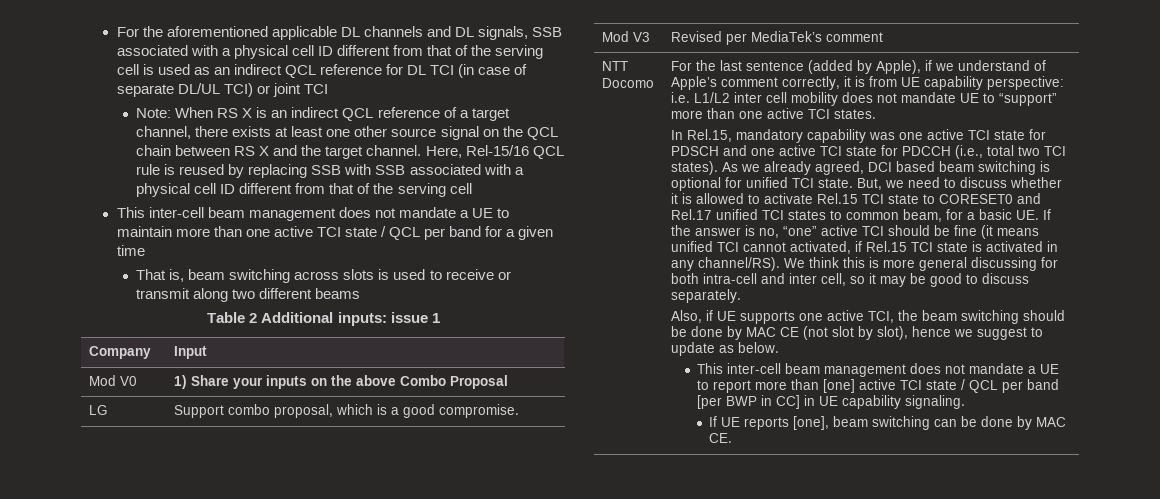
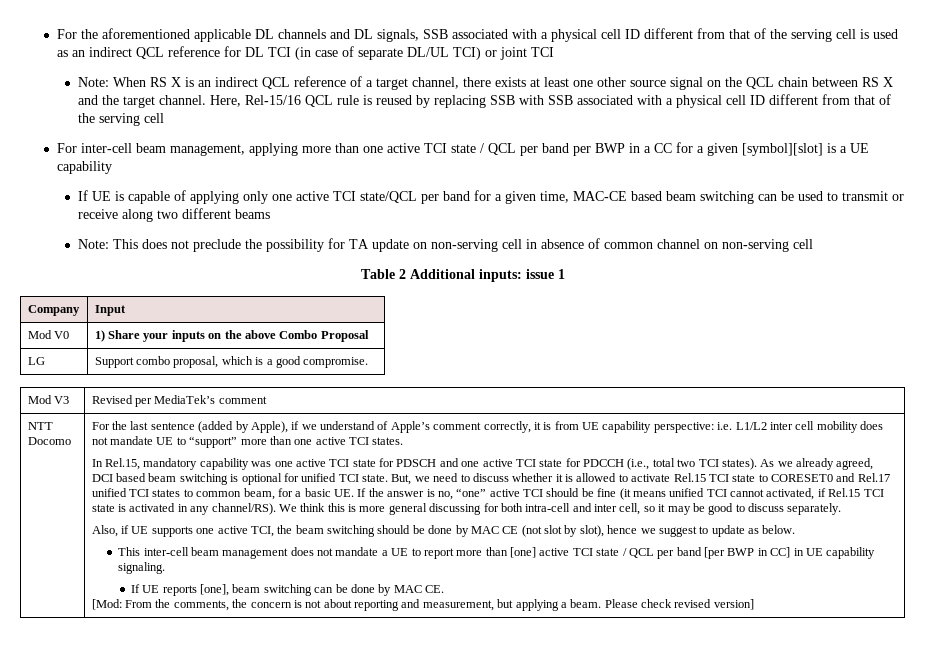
[116,207,510,221] [116,226,172,237] This inter-cell beam management does not mandate a UE to maintain -> [56,143,298,156] For inter-cell beam management, applying
[485,226,554,240] [116,245,145,256] [136,269,511,283] [136,288,361,302] for a given time // That is, beam switching across slots is used to receive or transmit along two different beams -> [572,142,869,156] [56,161,112,174] [77,190,904,204] [77,208,270,222] [77,238,813,252] per BWP in a CC for a given [symbol][slot] is a UE capability // If UE is capable of applying only one active TCI state/QCL per band for a given time, MAC-CE based beam switching can be used to transmit or receive along two different beams // Note: This does not preclude the possibility for TA update on non-serving cell in absence of common channel on non-serving cell
(732, 438) none -> [91,599,754,611] // [Mod: From the comments, the concern is not about reporting and measurement, but applying a beam. Please check revised version]

